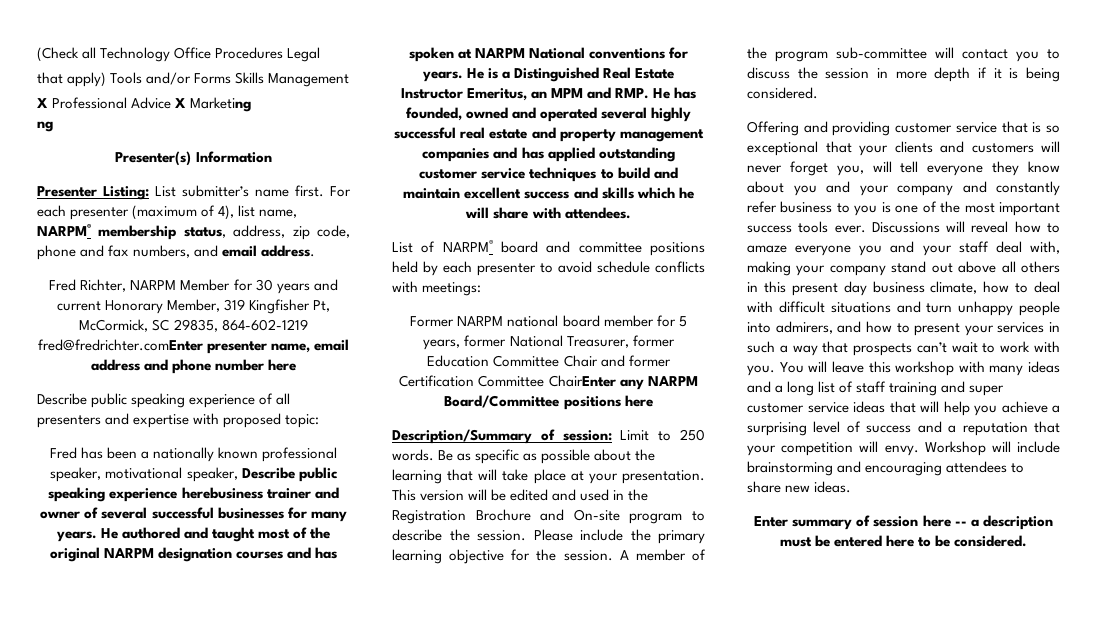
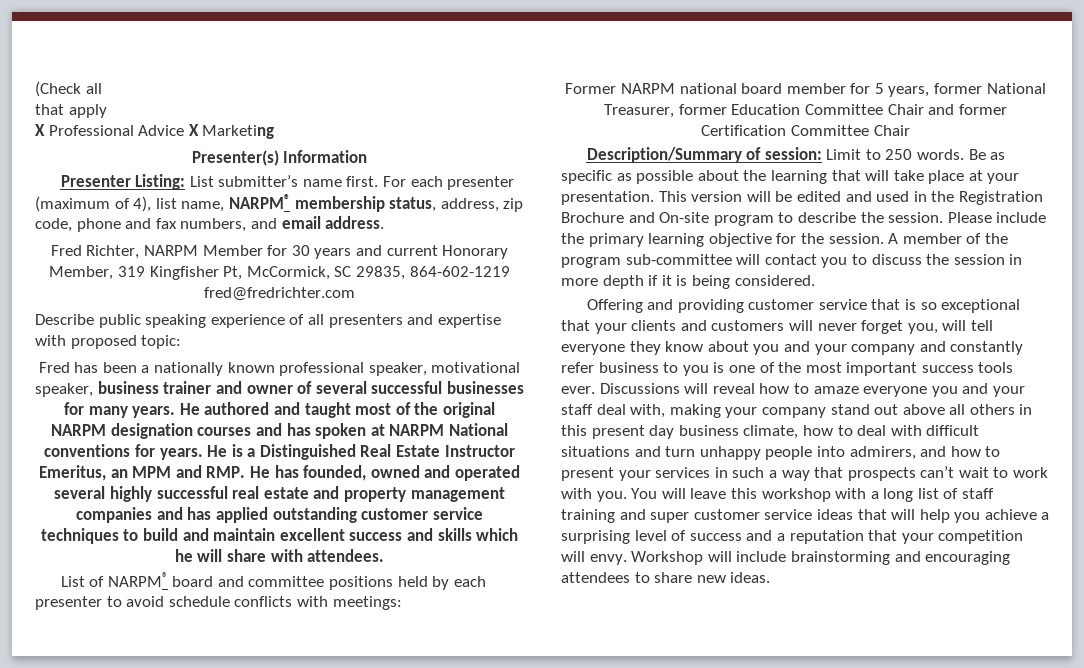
[100,47,321,62] [37,72,350,87] Technology Office Procedures Legal // that apply) Tools and/or Forms Skills Management -> [35,104,107,118] // that apply
[37,121,53,132] // ng -> (275, 132) none
[37,339,350,354] [90,359,297,374] fred@fredrichter.comEnter presenter name, email address and phone number here -> [204,287,355,301] fred@fredrichter.com
[241,467,338,482] [48,487,263,502] Describe public speaking experience herebusiness -> [97,381,159,394] business
[548,375,698,390] [444,395,653,410] ChairEnter any NARPM Board/Committee positions here -> [873,125,910,136] Chair
[989,361,1060,376] [747,381,771,393] many ideas and -> (867, 493) none
[754,515,1053,530] [779,535,1028,547] // Enter summary of session here -- a description must be entered here to be considered. -> (771, 577) none

